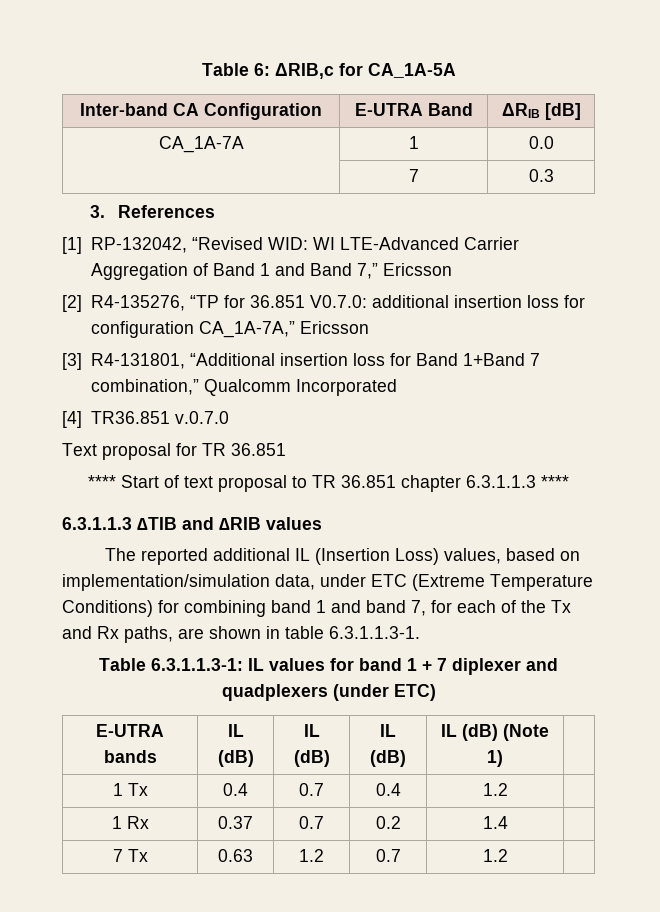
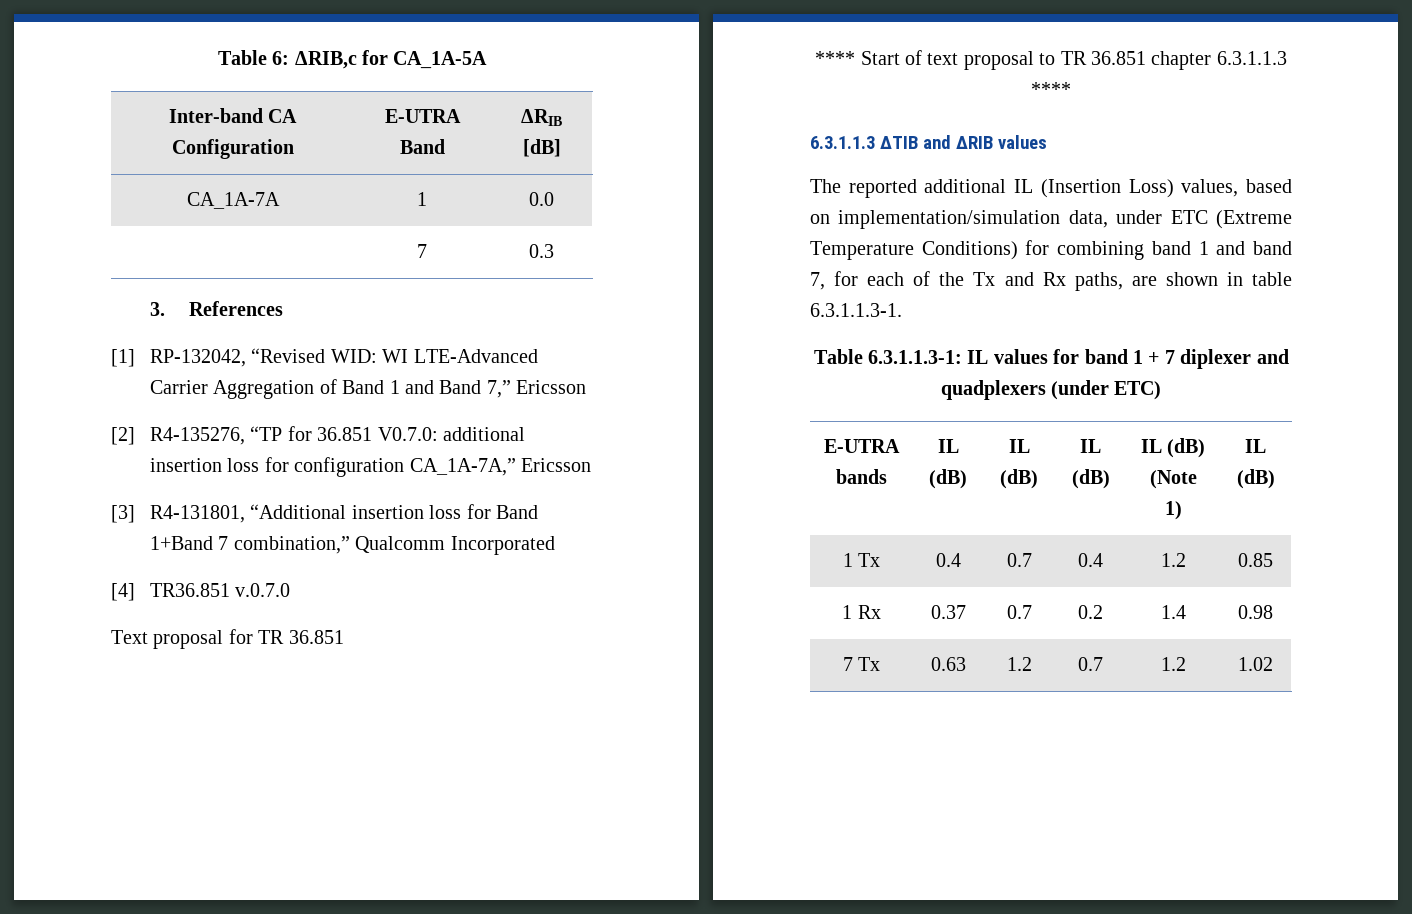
(503, 758) none -> [1245,439,1266,453] [1236,469,1275,489] IL (dB)
(508, 789) none -> [1238,553,1273,567] 0.85
(508, 822) none -> [1238,605,1273,619] 0.98
(508, 855) none -> [1238,657,1273,671] 1.02

